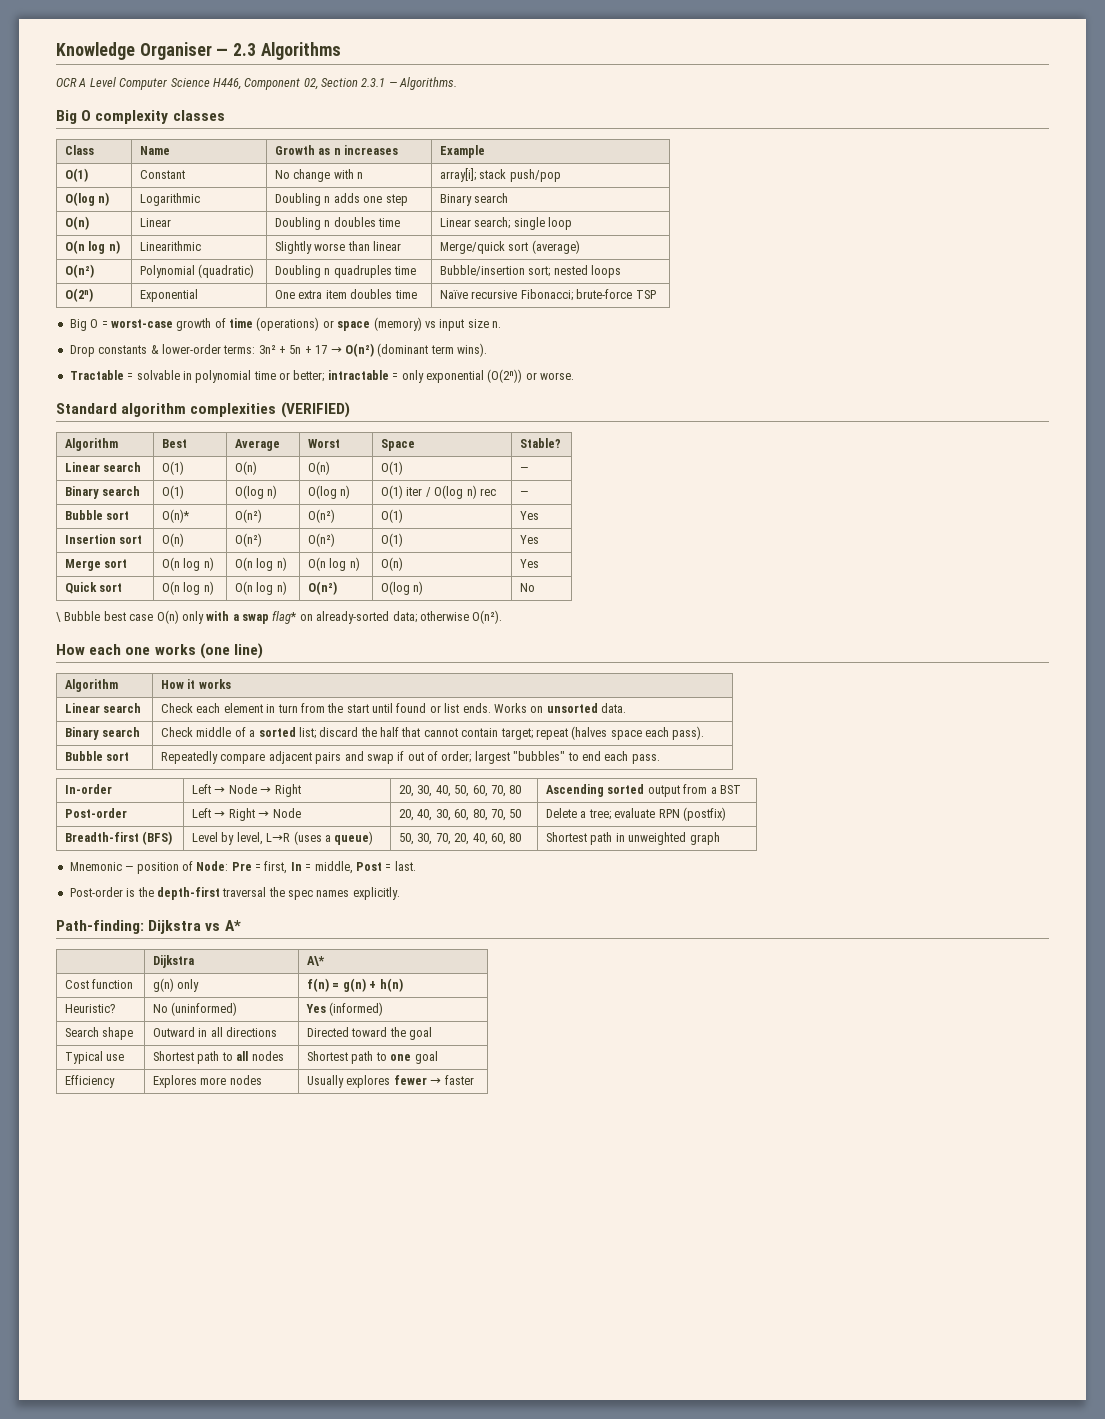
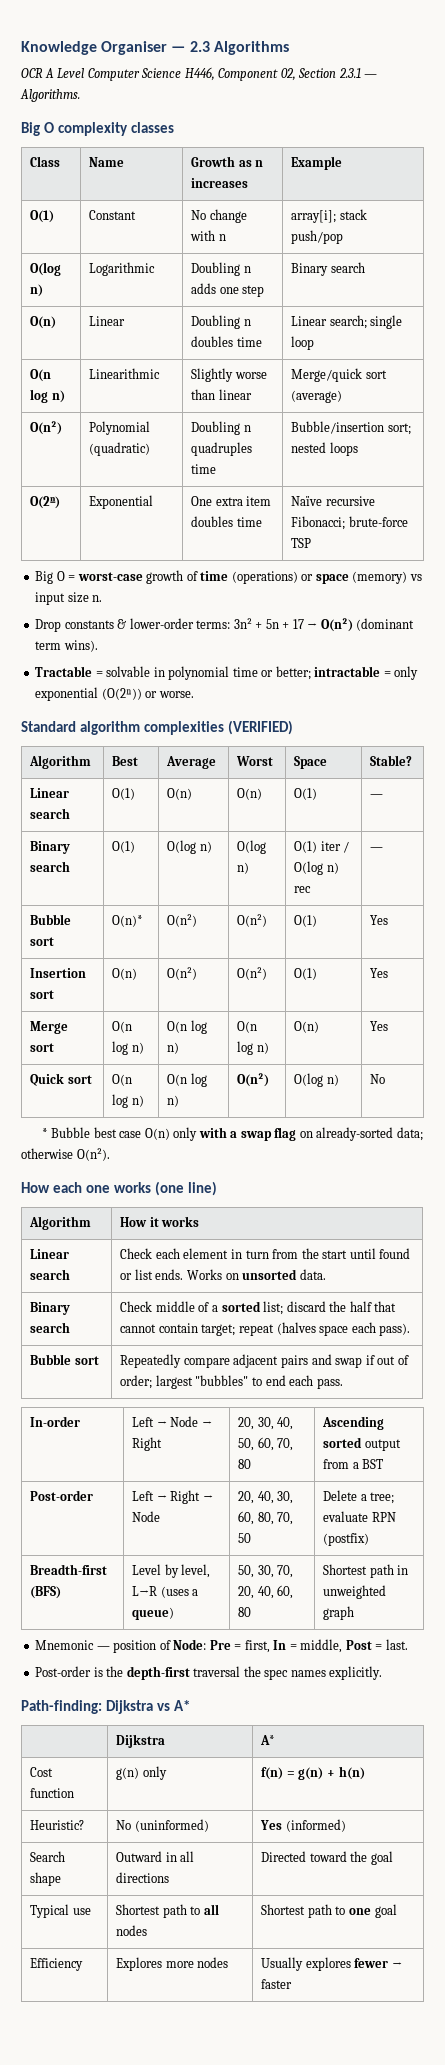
[56,612,61,622] \ -> [41,1128,48,1138] *
[272,611,298,624] flag* -> [274,1127,297,1141] flag
[307,956,326,966] A\* -> [260,1735,276,1745] A*

